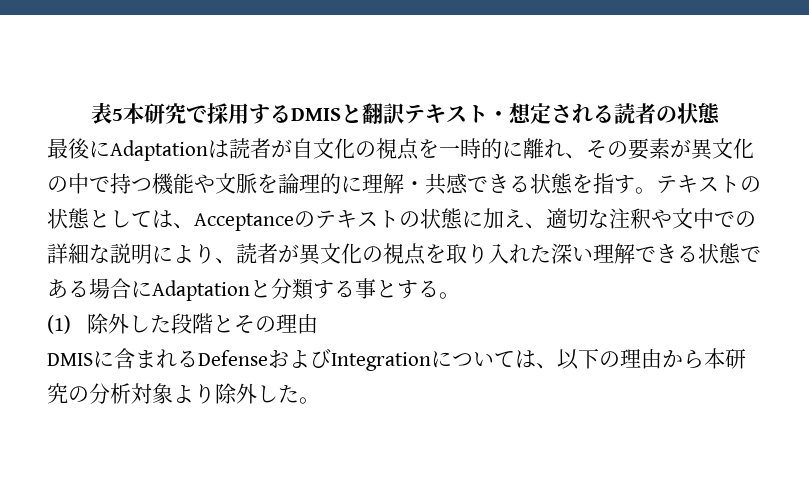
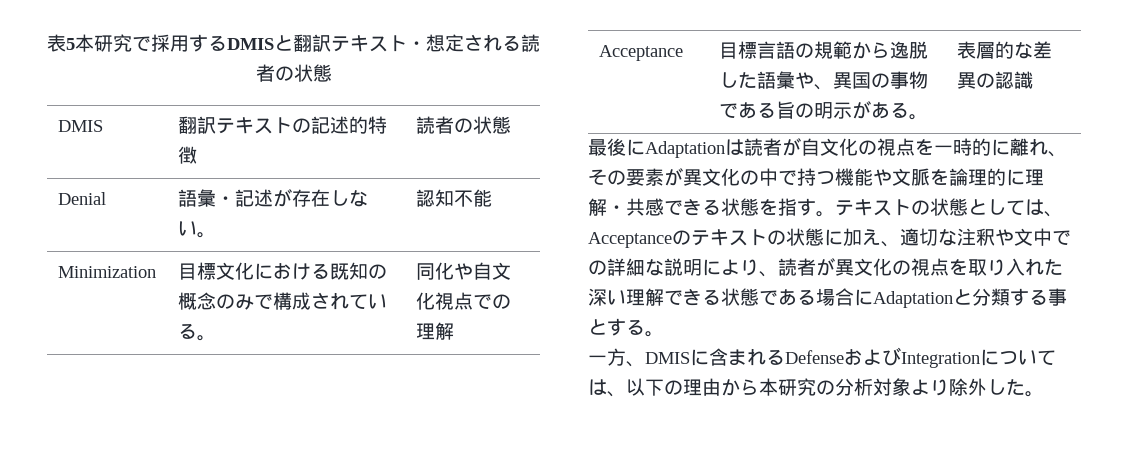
(721, 113) none -> [57,120,103,132] [177,116,387,134] [177,146,197,164] [415,116,511,134] [57,192,106,205] [177,189,368,207] [177,221,216,238] [415,189,492,207] [57,266,156,278] [177,262,387,280] [177,292,387,310] [177,323,216,341] [415,262,511,280] [415,292,511,310] [415,322,454,340] [598,45,683,61] [718,41,928,59] [718,71,928,90] [718,101,928,120] [956,41,1052,59] [956,71,1033,89] // DMIS | 翻訳テキストの記述的特徴 | 読者の状態 // Denial | 語彙・記述が存在しない。 | 認知不能 // Minimization | 目標文化における既知の概念のみで構成されている。 | 同化や自文化視点での理解 // Acceptance | 目標言語の規範から逸脱した語彙や、異国の事物である旨の明示がある。 | 表層的な差異の認識
[47,313,319,334] (1)除外した段階とその理由 // -> [588,348,645,367] 一方、

